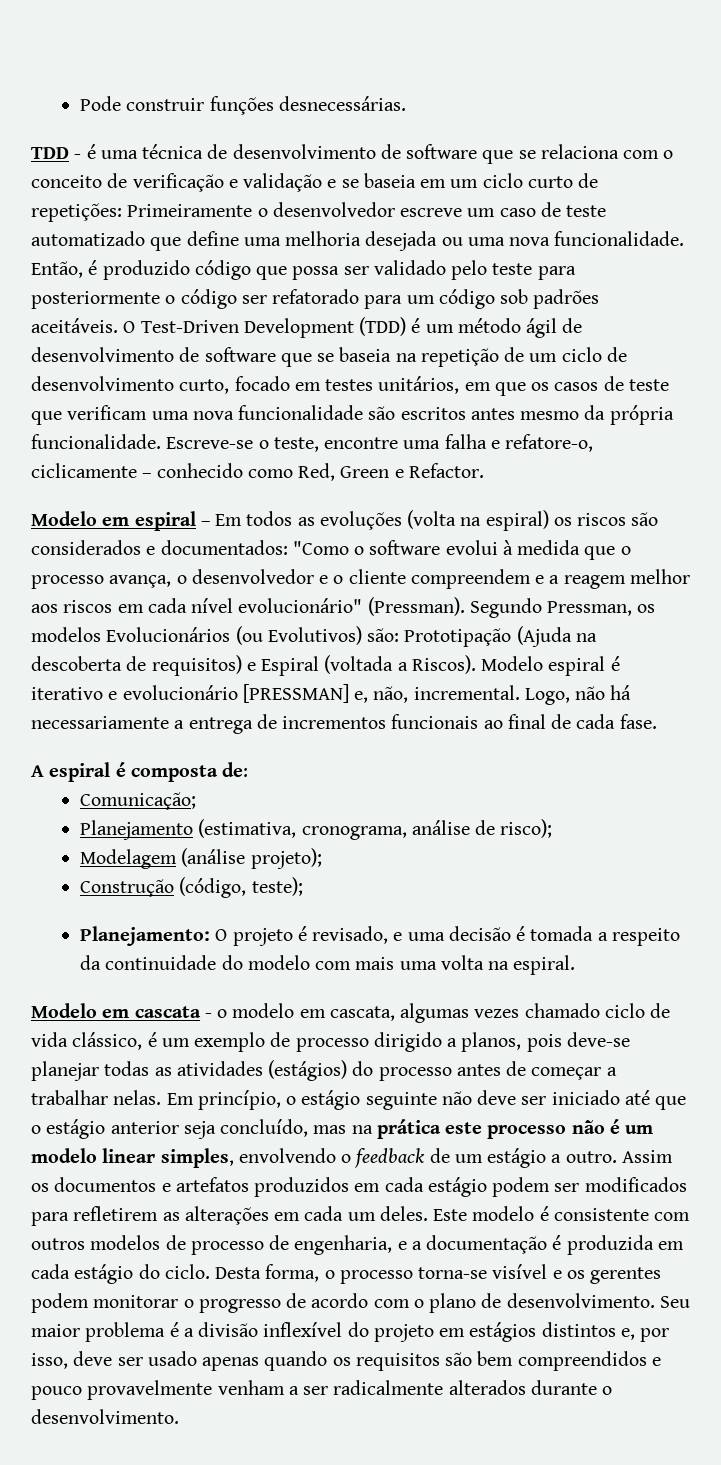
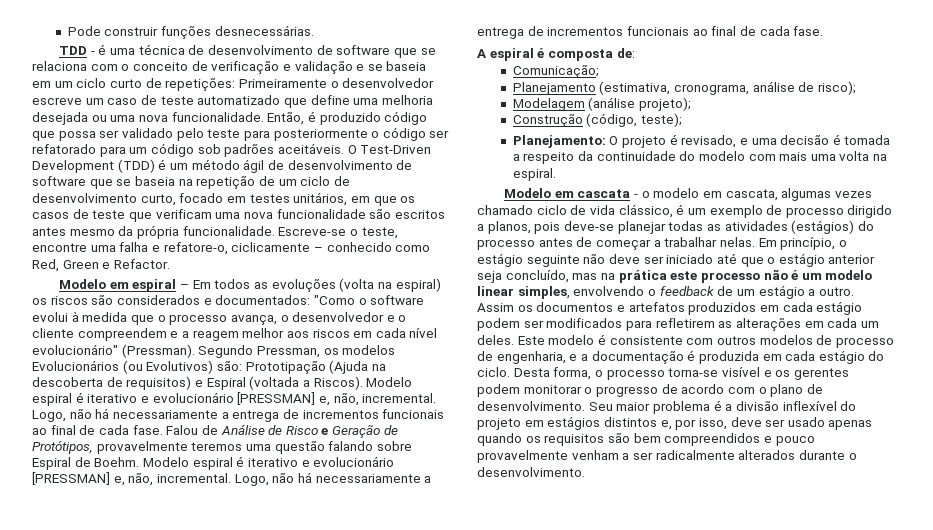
(657, 721) none -> [166,424,398,438] [32,440,412,454] [32,456,395,470] [32,472,432,486] [477,26,824,39] Falou de Análise de Risco e Geração de Protótipos, provavelmente teremos uma questão falando sobre Espiral de Boehm. Modelo espiral é iterativo e evolucionário [PRESSMAN] e, não, incremental. Logo, não há necessariamente a entrega de incrementos funcionais ao final de cada fase.

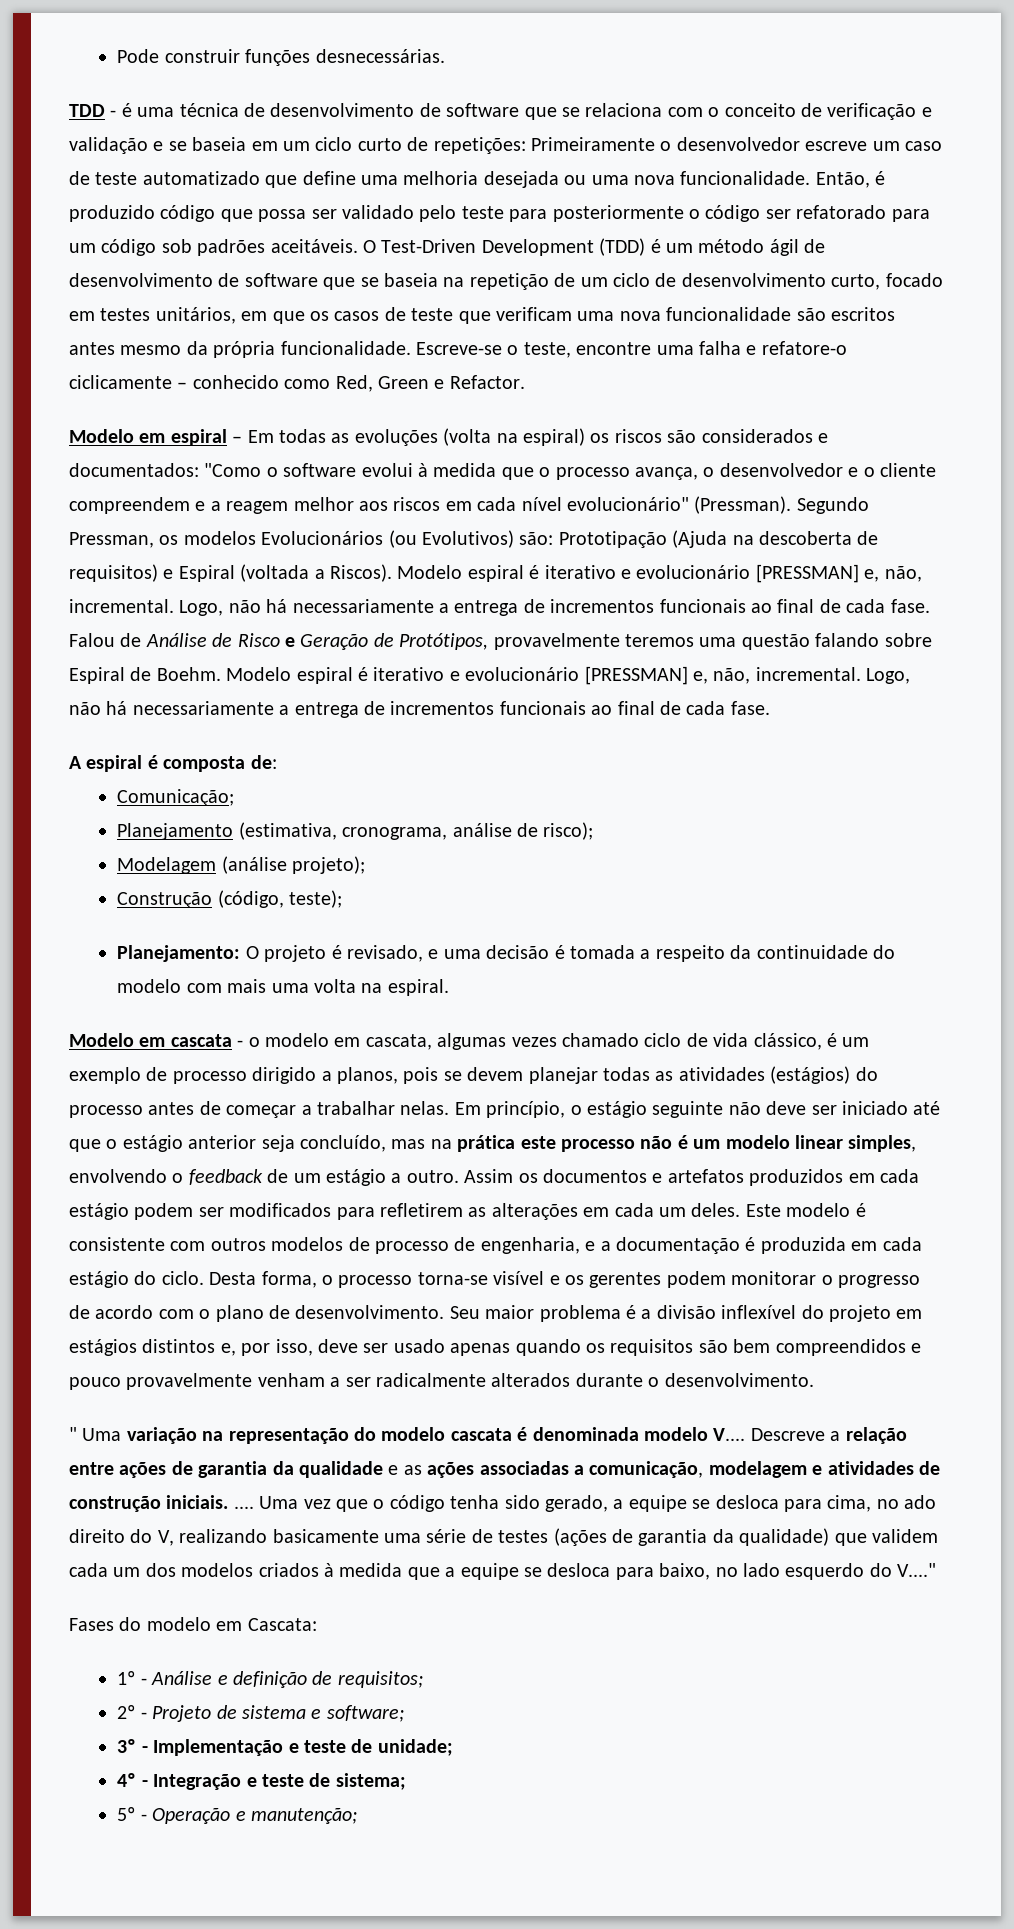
[163,242,228,255] refatore-o, -> [761,341,847,355] refatore-o
[214,279,251,289] todos -> [279,429,326,443] todas
[563,221,614,231] deve-se -> [443,1067,524,1081] se devem
(585, 472) none -> [69,1427,907,1444] [69,1461,940,1478] [69,1495,937,1512] [69,1528,938,1546] [69,1563,937,1580] [69,1617,317,1631] [117,1671,423,1688] [117,1705,404,1722] [117,1739,453,1756] [117,1773,406,1790] [117,1807,357,1824] // " Uma variação na representação do modelo cascata é denominada modelo V.... Descreve a relação entre ações de garantia da qualidade e as ações associadas a comunicação, modelagem e atividades de construção iniciais. .... Uma vez que o código tenha sido gerado, a equipe se desloca para cima, no ado direito do V, realizando basicamente uma série de testes (ações de garantia da qualidade) que validem cada um dos modelos criados à medida que a equipe se desloca para baixo, no lado esquerdo do V...." // Fases do modelo em Cascata: // 1º - Análise e definição de requisitos; // 2º - Projeto de sistema e software; // 3º - Implementação e teste de unidade; // 4º - Integração e teste de sistema; // 5º - Operação e manutenção;

